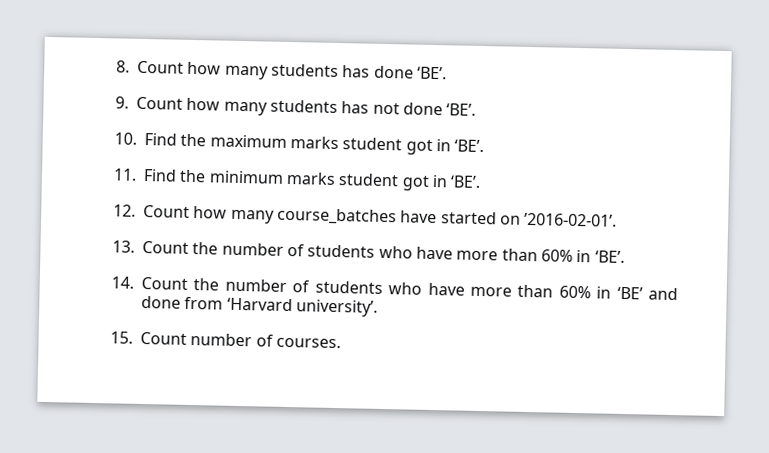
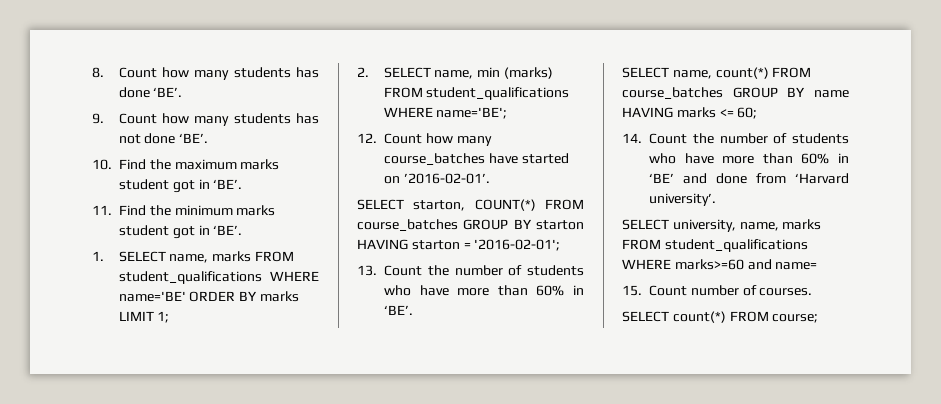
(482, 181) none -> [92,251,294,263] [118,271,319,284] [118,291,299,302] [118,311,170,323] [357,67,553,79] [383,87,570,100] [383,107,508,119] // 1. SELECT name, marks FROM student_qualifications WHERE name='BE' ORDER BY marks LIMIT 1; // 2. SELECT name, min (marks) FROM student_qualifications WHERE name='BE';
(618, 219) none -> [357,199,584,211] [357,219,584,231] [357,239,561,251] // SELECT starton, COUNT(*) FROM course_batches GROUP BY starton HAVING starton = '2016-02-01';
(625, 256) none -> [622,67,812,79] [622,87,849,99] [622,107,758,119] // SELECT name, count(*) FROM course_batches GROUP BY name HAVING marks <= 60;
(378, 308) none -> [622,219,822,232] [622,239,808,252] [622,259,818,270] // SELECT university, name, marks FROM student_qualifications WHERE marks>=60 and name=
(341, 343) none -> [622,311,819,323] // SELECT count(*) FROM course;

